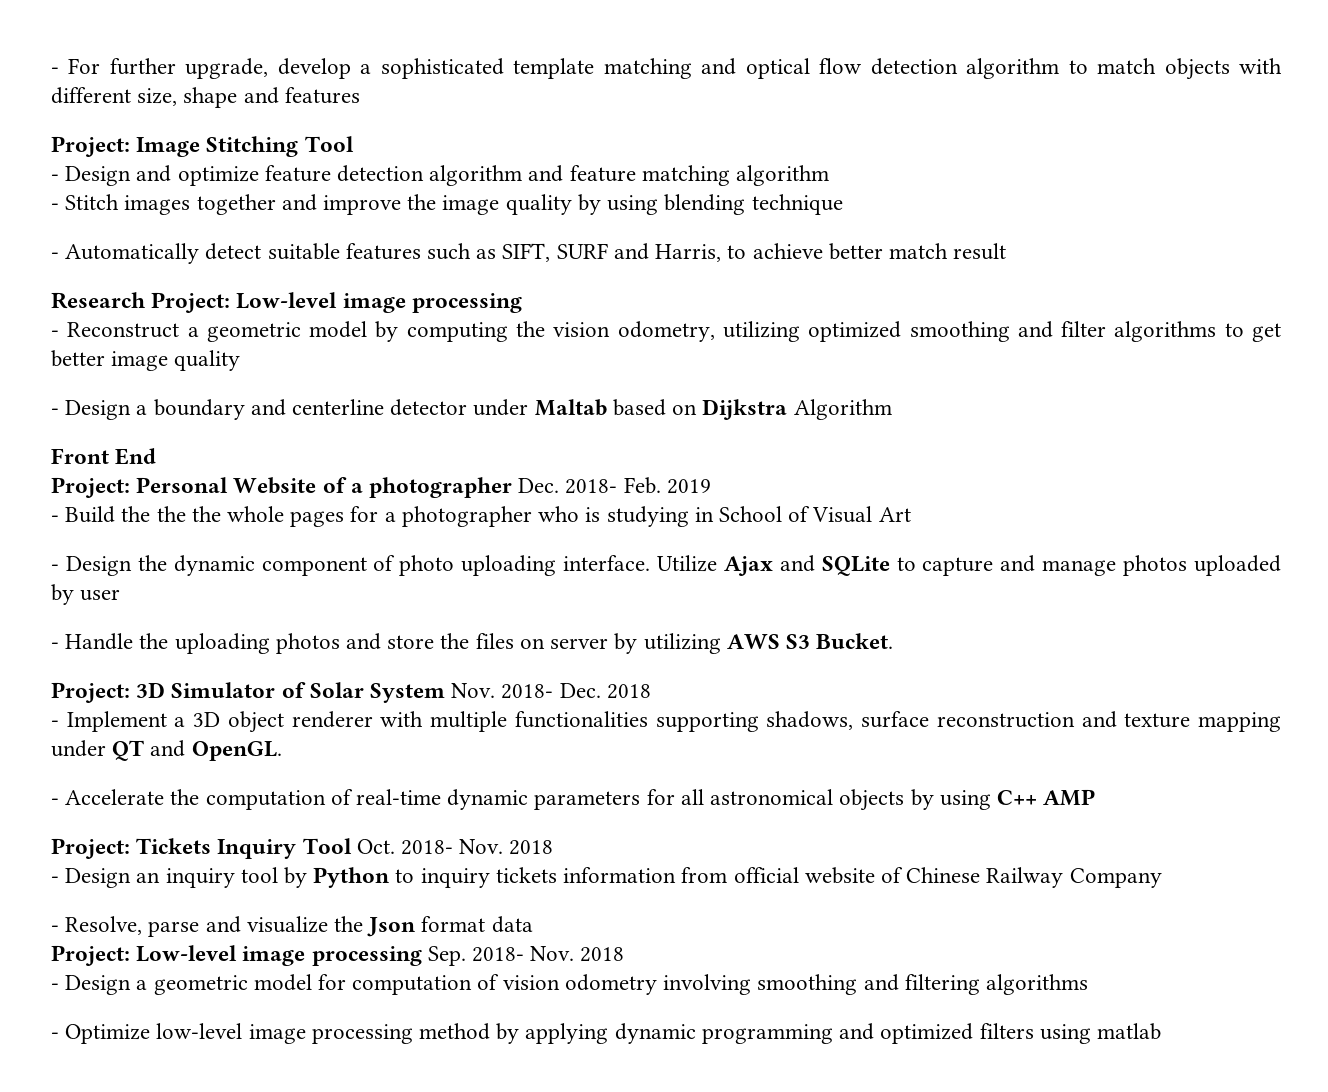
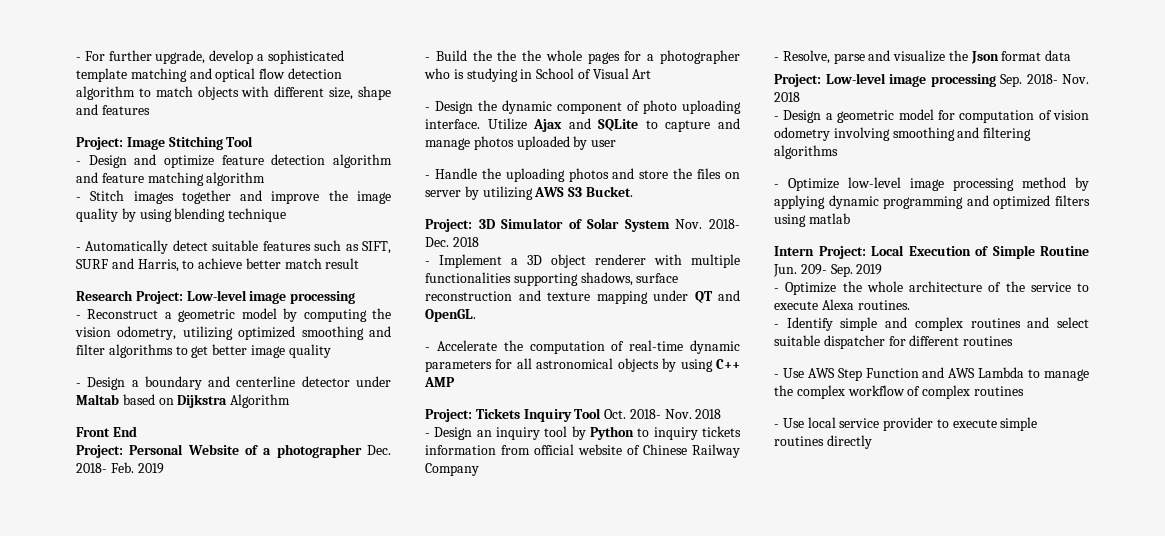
(1161, 1031) none -> [774,245,1089,259] [773,264,883,277] [774,281,1089,295] [774,299,910,310] [774,317,1089,331] [774,335,1014,349] [774,367,1089,381] [774,385,1024,399] [774,417,1038,431] [774,435,872,449] // Intern Project: Local Execution of Simple Routine Jun. 209- Sep. 2019 // - Optimize the whole architecture of the service to execute Alexa routines. // - Identify simple and complex routines and select suitable dispatcher for different routines // - Use AWS Step Function and AWS Lambda to manage the complex workflow of complex routines // - Use local service provider to execute simple routines directly

